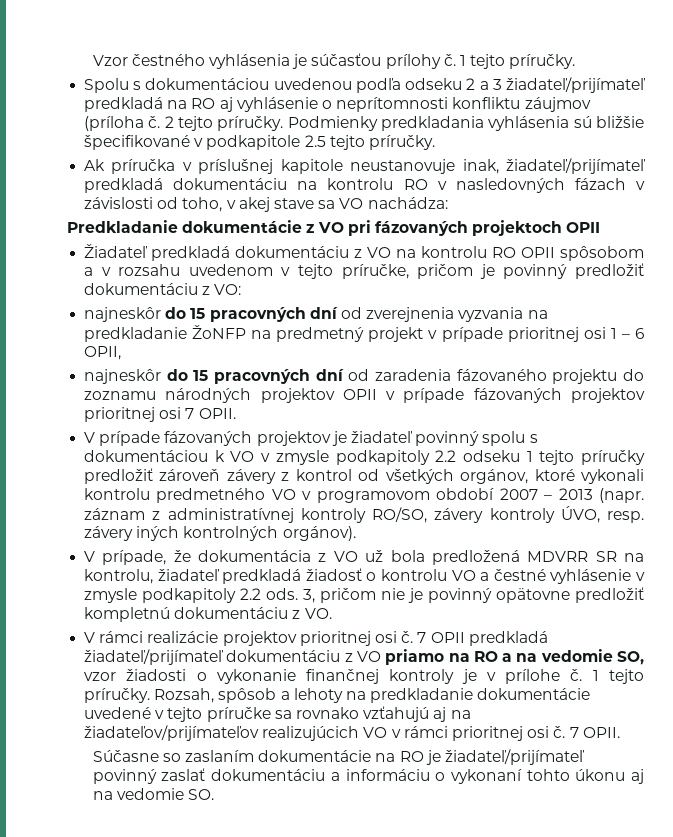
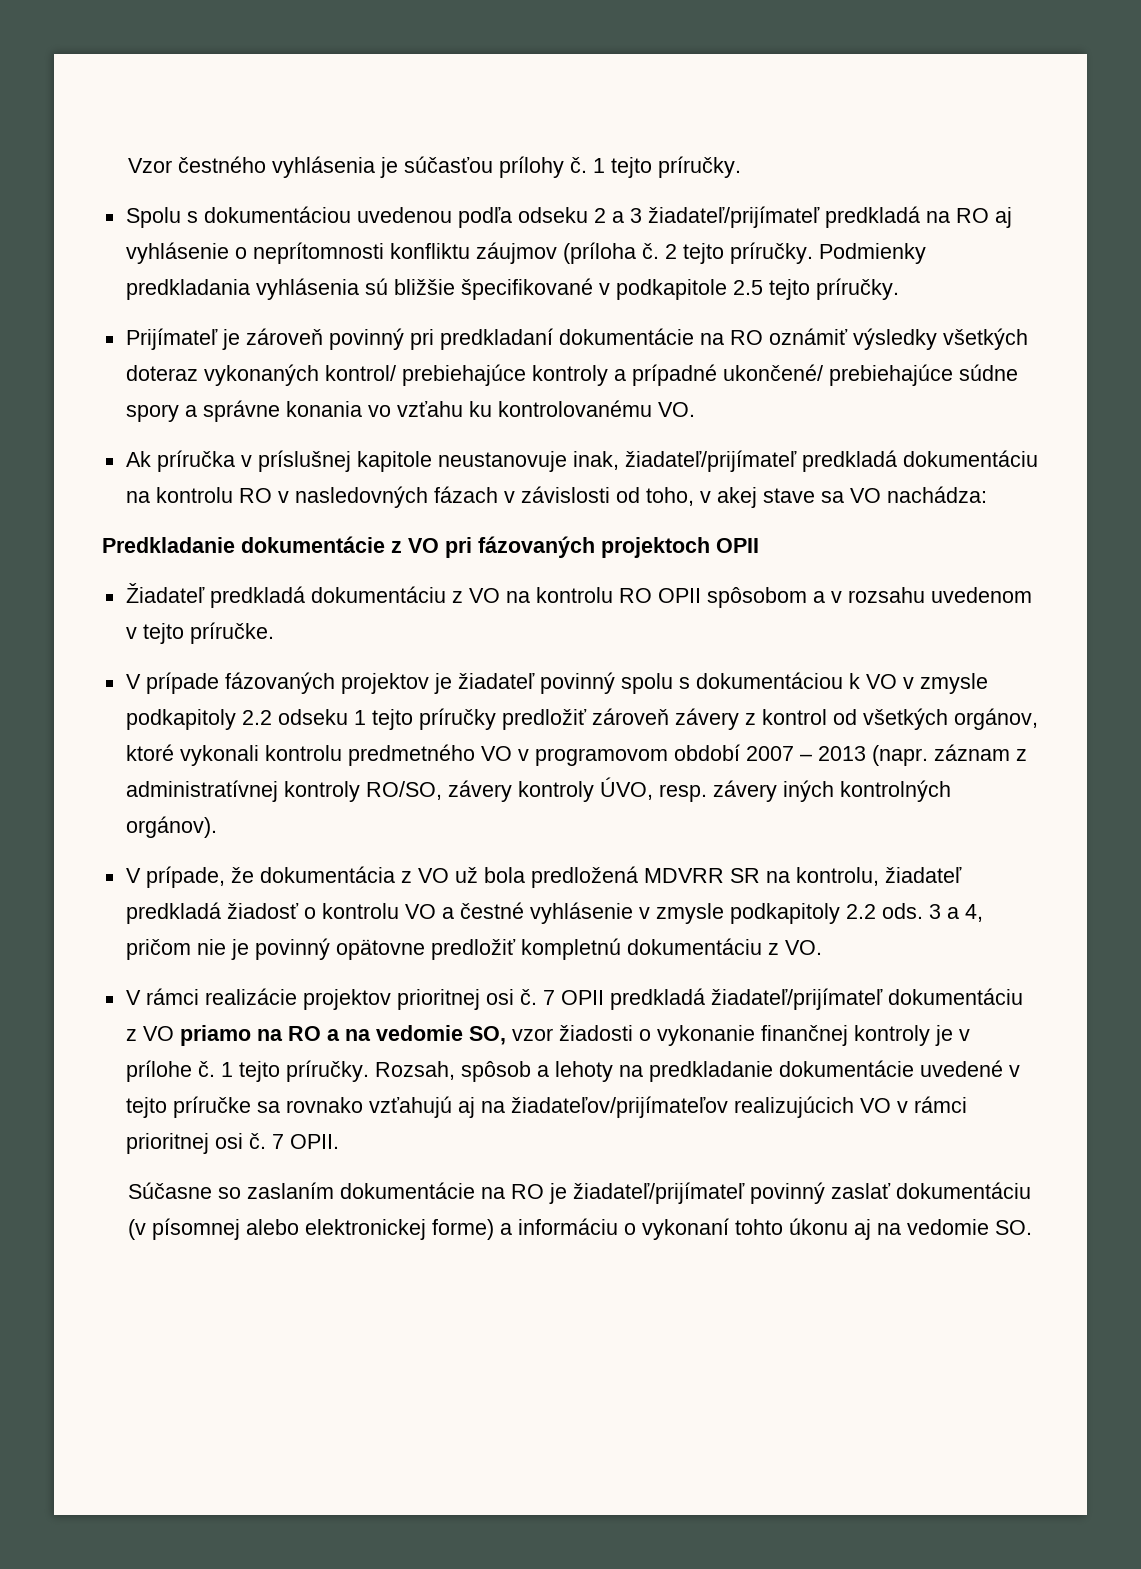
(435, 142) none -> [125,328,1028,350] [125,364,1018,386] [125,400,695,422] // Prijímateľ je zároveň povinný pri predkladaní dokumentácie na RO oznámiť výsledky všetkých doteraz vykonaných kontrol/ prebiehajúce kontroly a prípadné ukončené/ prebiehajúce súdne spory a správne konania vo vzťahu ku kontrolovanému VO.
[341,263,645,279] [84,283,242,295] [84,307,548,322] [84,325,645,342] [84,346,122,360] [84,369,645,384] [84,388,646,403] [84,407,236,422] príručke, pričom je povinný predložiť dokumentáciu z VO: // najneskôr do 15 pracovných dní od zverejnenia vyzvania na predkladanie ŽoNFP na predmetný projekt v prípade prioritnej osi 1 – 6 OPII, // najneskôr do 15 pracovných dní od zaradenia fázovaného projektu do zoznamu národných projektov OPII v prípade fázovaných projektov prioritnej osi 7 OPII. -> [189,622,274,644] príručke.
[303,589,316,603] 3, -> [928,904,983,922] 3 a 4,
(326, 775) none -> [127,1218,494,1240] (v písomnej alebo elektronickej forme)

